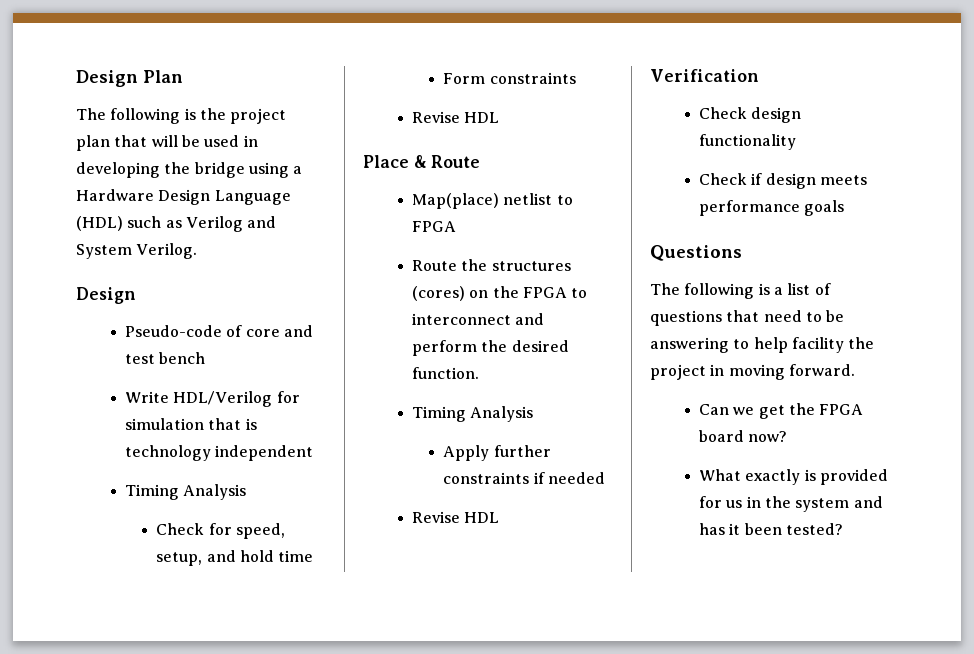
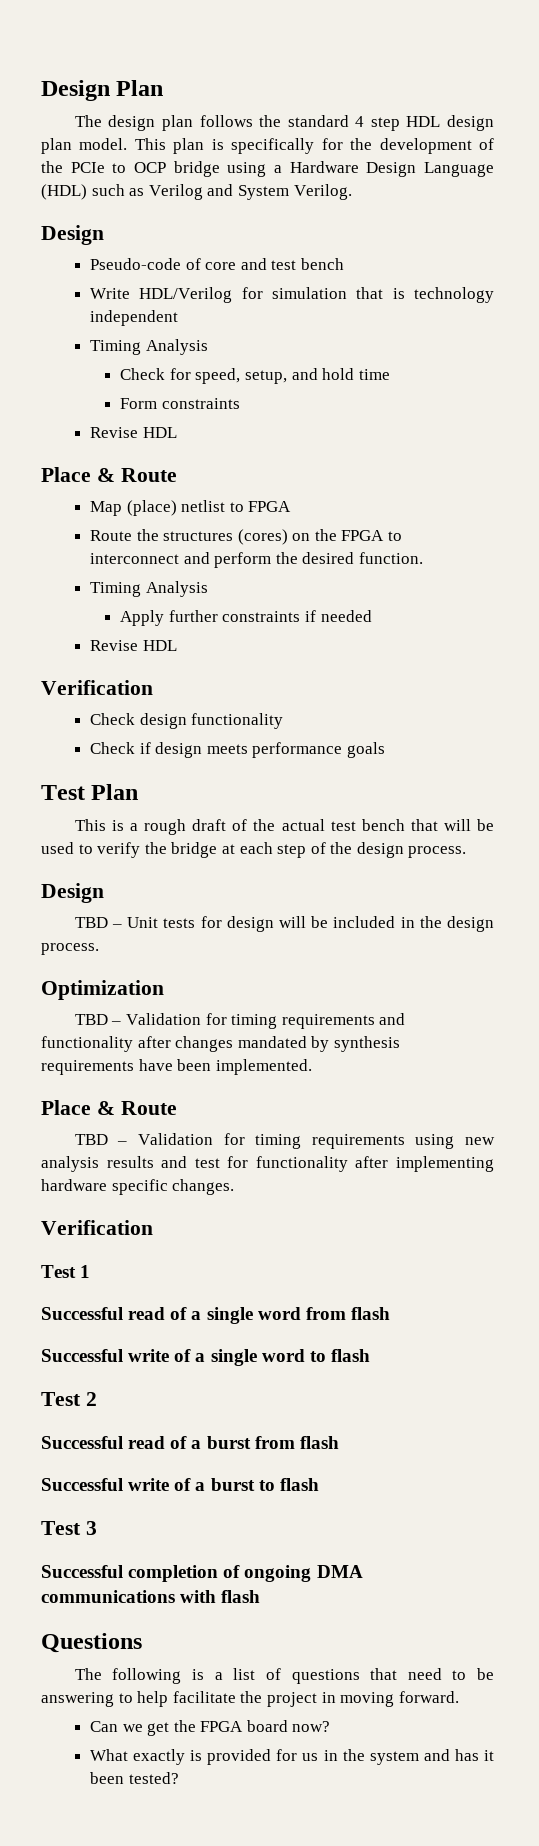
[110,108,287,124] [76,135,258,151] [76,162,191,178] following is the project plan that will be used in developing the -> [108,115,494,131] [41,138,495,154] [41,161,166,173] design plan follows the standard 4 step HDL design plan model. This plan is specifically for the development of the PCIe to OCP
[411,193,499,209] Map(place) -> [89,500,177,516] Map (place)
(845, 208) none -> [41,784,139,800] [74,819,494,835] [41,842,467,858] [41,883,104,903] [74,916,494,932] [41,943,99,955] [41,980,164,1000] [74,1013,406,1029] [41,1036,400,1052] [41,1059,312,1075] [41,1100,177,1115] [74,1133,495,1149] [41,1156,494,1172] [41,1179,235,1195] [41,1220,153,1235] [41,1265,91,1278] [41,1307,390,1324] [41,1349,370,1366] [41,1392,97,1406] [41,1436,339,1449] [41,1478,319,1491] [41,1521,97,1535] [41,1565,363,1582] [41,1590,261,1603] // Test Plan // This is a rough draft of the actual test bench that will be used to verify the bridge at each step of the design process. // Design // TBD – Unit tests for design will be included in the design process. // Optimization // TBD – Validation for timing requirements and functionality after changes mandated by synthesis requirements have been implemented. // Place & Route // TBD – Validation for timing requirements using new analysis results and test for functionality after implementing hardware specific changes. // Verification // Test 1 // Successful read of a single word from flash // Successful write of a single word to flash // Test 2 // Successful read of a burst from flash // Successful write of a burst to flash // Test 3 // Successful completion of ongoing DMA communications with flash
[791,337,844,353] facility -> [172,1691,236,1703] facilitate

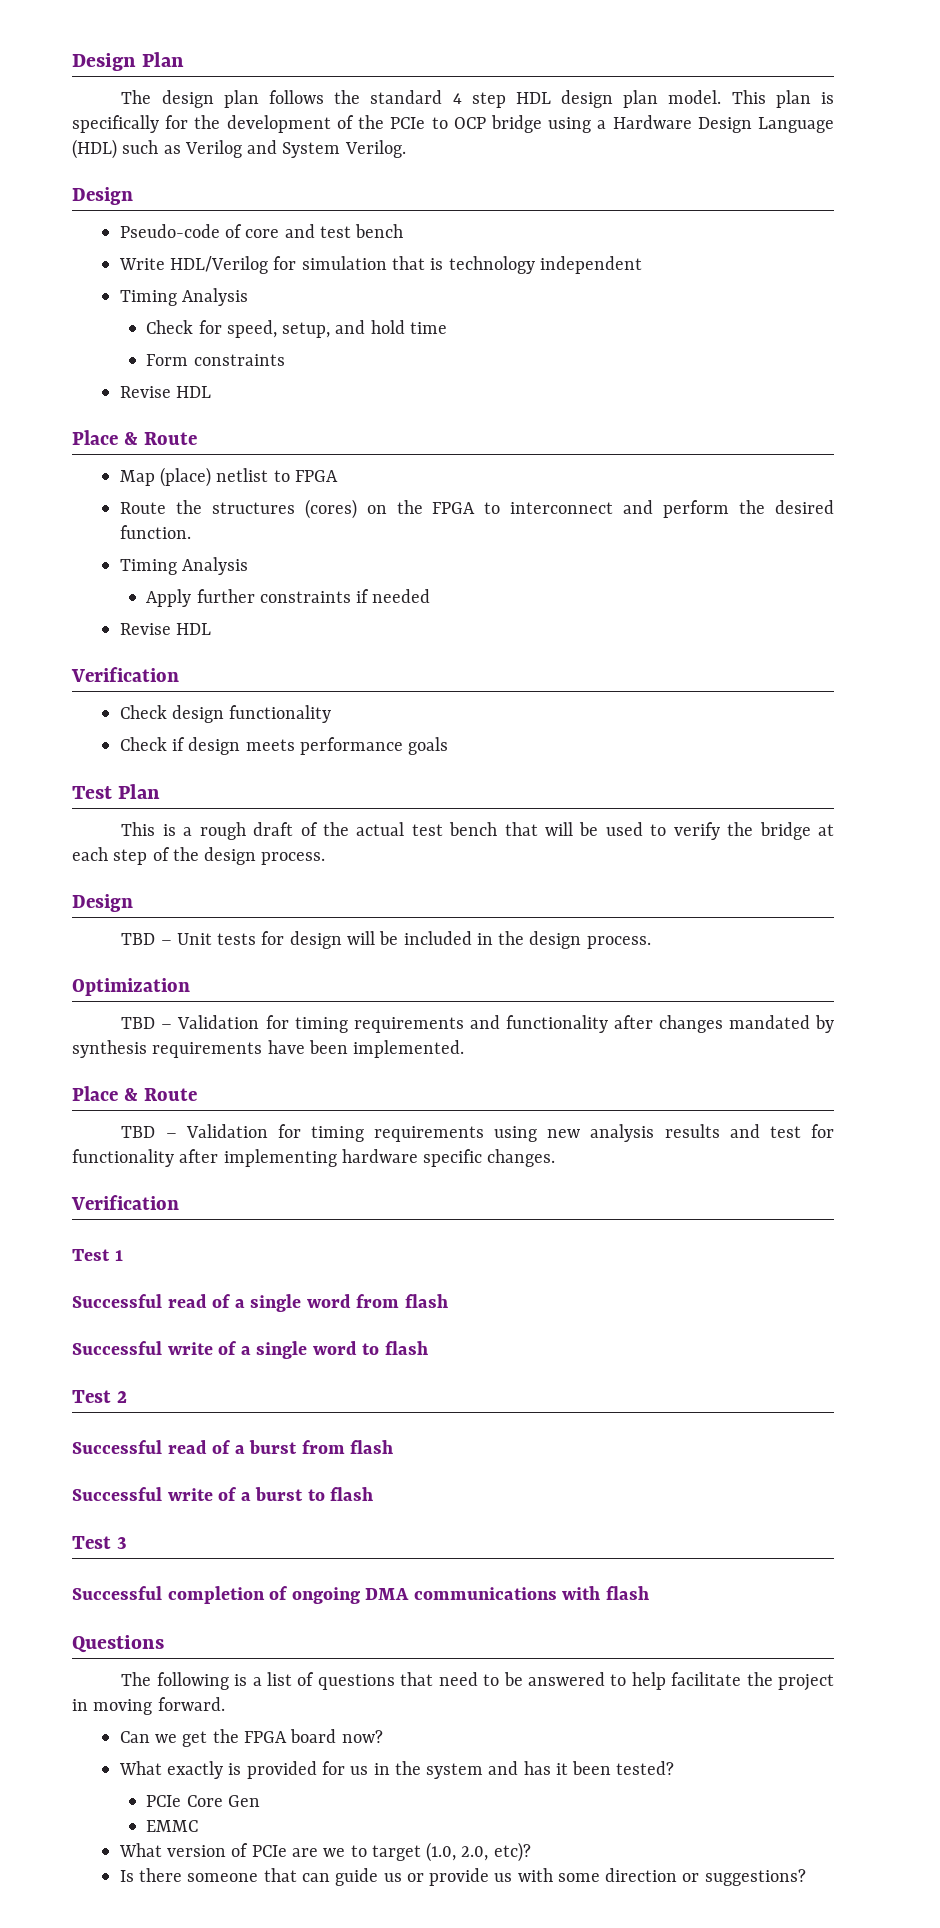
[41,1692,114,1707] answering -> [527,1672,605,1686] answered
(179, 1778) none -> [146,1795,260,1807] [146,1820,199,1832] [118,1842,531,1862] [119,1868,806,1886] // PCIe Core Gen // EMMC // What version of PCIe are we to target (1.0, 2.0, etc)? // Is there someone that can guide us or provide us with some direction or suggestions?

